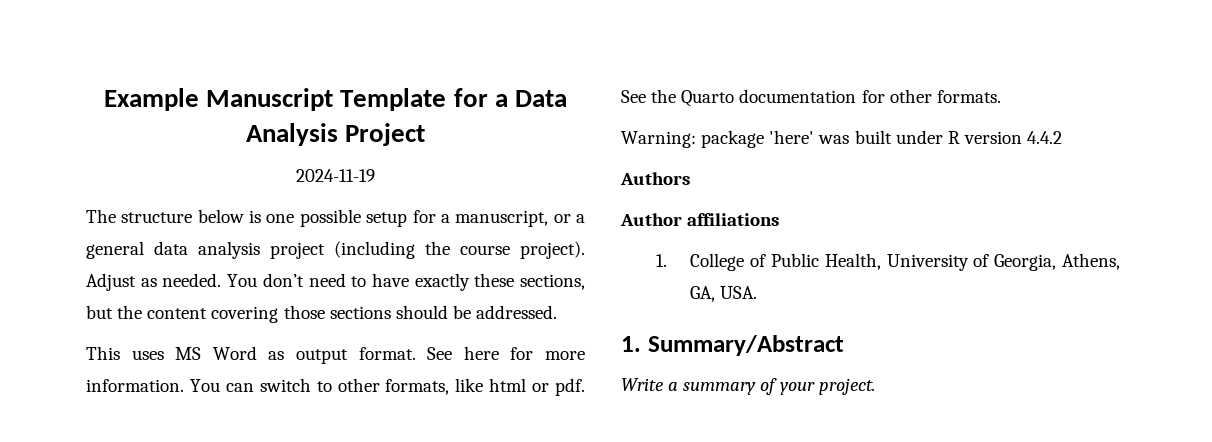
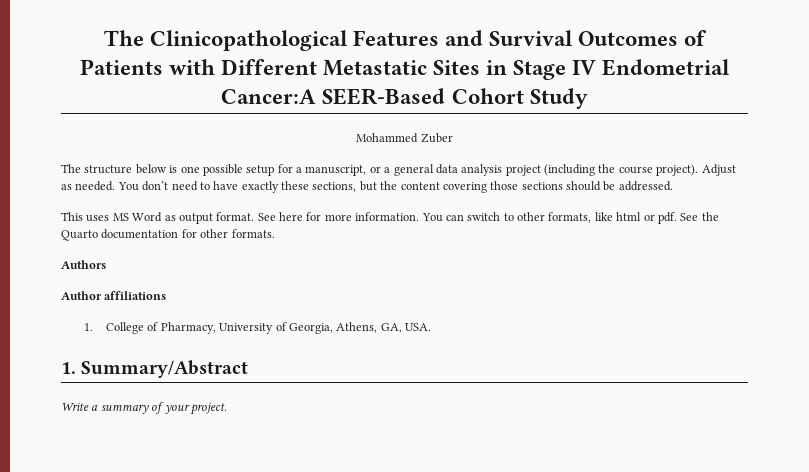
[103,88,568,111] [245,123,426,146] [296,169,375,182] Example Manuscript Template for a Data Analysis Project // 2024-11-19 -> [103,30,708,51] [79,59,731,80] [221,88,588,109] [356,133,453,143] The Clinicopathological Features and Survival Outcomes of Patients with Different Metastatic Sites in Stage IV Endometrial Cancer:A SEER-Based Cohort Study // Mohammed Zuber
[621,130,1063,148] // Warning: package 'here' was built under R version 4.4.2 -> (275, 233) none
[770,253,881,270] Public Health, -> [160,322,216,334] Pharmacy,

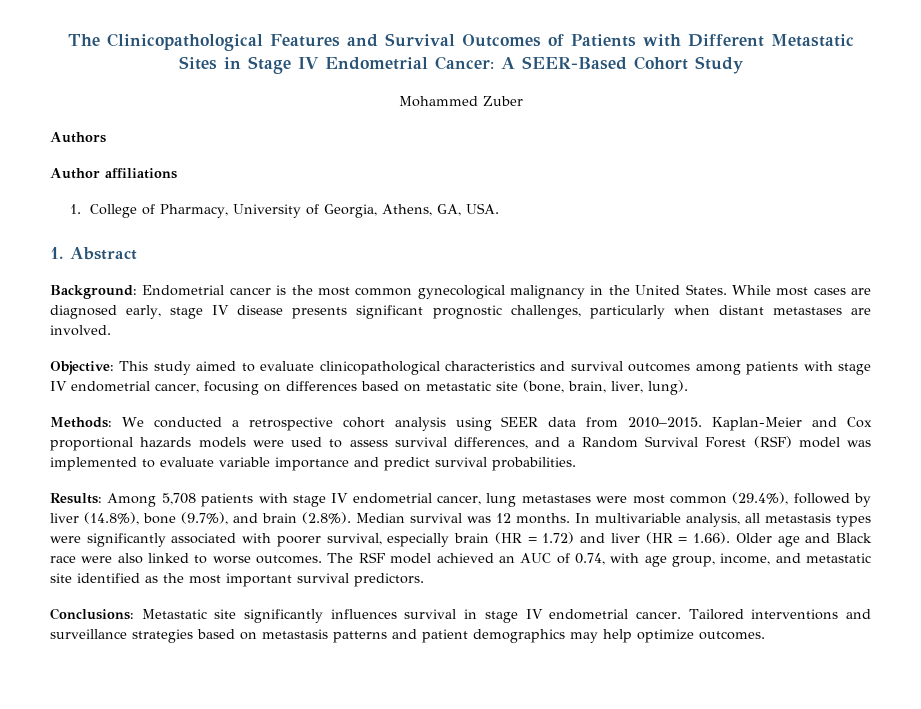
[221,89,317,104] Cancer:A -> [434,56,515,70] Cancer: A
[61,164,736,176] [61,181,673,193] [61,212,719,224] [61,229,275,241] // The structure below is one possible setup for a manuscript, or a general data analysis project (including the course project). Adjust as needed. You don’t need to have exactly these sections, but the content covering those sections should be addressed. // This uses MS Word as output format. See here for more information. You can switch to other formats, like html or pdf. See the Quarto documentation for other formats. -> (523, 101) none
[81,360,249,378] [61,402,227,415] Summary/Abstract // Write a summary of your project. -> [70,247,137,260] [50,284,871,299] [50,305,871,319] [50,325,111,336] [50,361,872,375] [50,380,688,395] [50,416,872,431] [50,436,871,451] [50,457,576,471] [50,492,871,507] [50,512,871,527] [50,532,872,547] [50,552,872,567] [50,573,424,587] [50,608,872,623] [50,629,765,643] Abstract // Background: Endometrial cancer is the most common gynecological malignancy in the United States. While most cases are diagnosed early, stage IV disease presents significant prognostic challenges, particularly when distant metastases are involved. // Objective: This study aimed to evaluate clinicopathological characteristics and survival outcomes among patients with stage IV endometrial cancer, focusing on differences based on metastatic site (bone, brain, liver, lung). // Methods: We conducted a retrospective cohort analysis using SEER data from 2010–2015. Kaplan-Meier and Cox proportional hazards models were used to assess survival differences, and a Random Survival Forest (RSF) model was implemented to evaluate variable importance and predict survival probabilities. // Results: Among 5,708 patients with stage IV endometrial cancer, lung metastases were most common (29.4%), followed by liver (14.8%), bone (9.7%), and brain (2.8%). Median survival was 12 months. In multivariable analysis, all metastasis types were significantly associated with poorer survival, especially brain (HR = 1.72) and liver (HR = 1.66). Older age and Black race were also linked to worse outcomes. The RSF model achieved an AUC of 0.74, with age group, income, and metastatic site identified as the most important survival predictors. // Conclusions: Metastatic site significantly influences survival in stage IV endometrial cancer. Tailored interventions and surveillance strategies based on metastasis patterns and patient demographics may help optimize outcomes.

